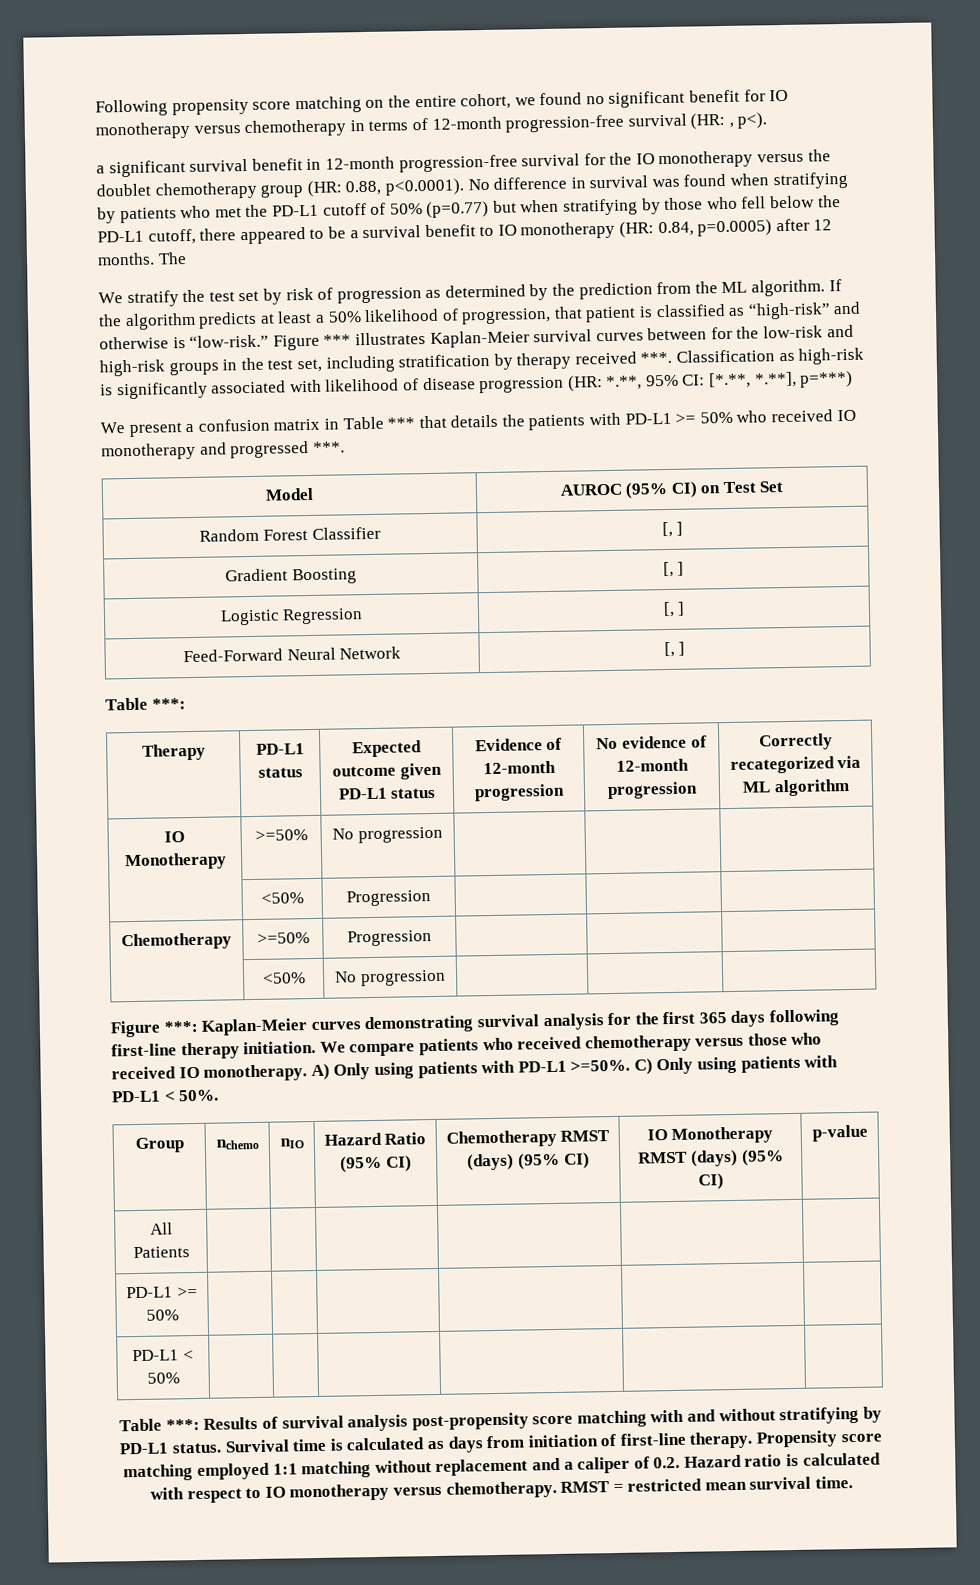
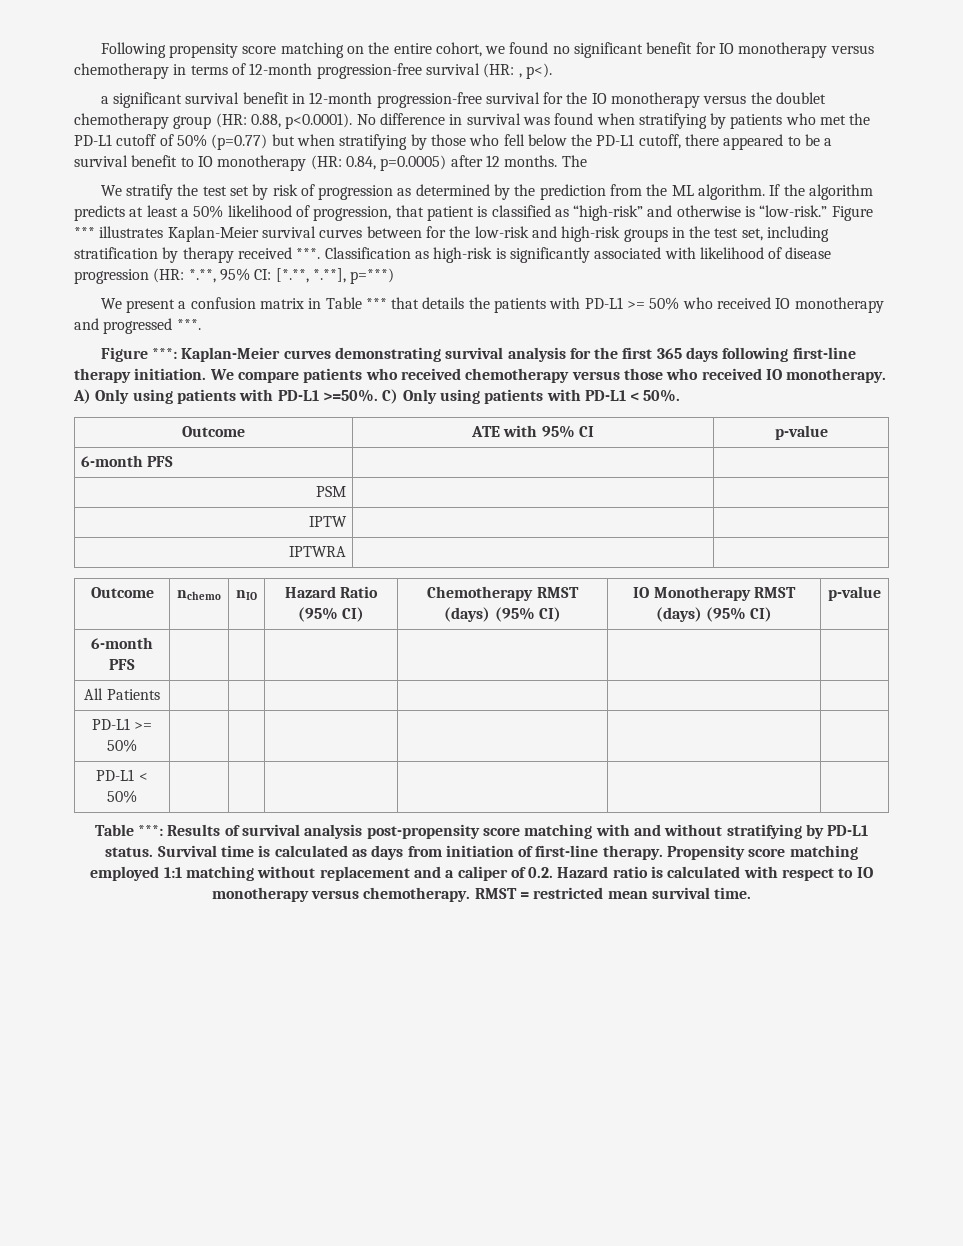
[265,487,314,501] [559,481,785,499] [199,526,381,542] [661,521,684,538] [225,568,357,585] [662,561,685,578] [219,608,364,626] [662,601,686,618] [182,646,402,663] [663,641,686,658] [105,697,186,711] [141,743,206,761] [255,743,305,755] [257,767,303,778] [352,740,422,758] [332,762,442,780] [337,787,437,800] [474,737,563,752] [482,760,556,775] [474,783,565,802] [596,735,707,750] [615,758,689,772] [607,781,698,800] [758,733,833,751] [729,755,862,774] [742,778,850,797] [164,831,185,843] [123,852,227,871] [254,829,308,841] [332,826,443,844] [260,892,304,904] [346,890,431,907] [121,932,232,951] [256,932,310,944] [347,930,432,947] [261,972,306,984] [334,969,446,987] // Model | AUROC (95% CI) on Test Set // Random Forest Classifier | [, ] // Gradient Boosting | [, ] // Logistic Regression | [, ] // Feed-Forward Neural Network | [, ] // Table ***: // Therapy | PD-L1 status | Expected outcome given PD-L1 status | Evidence of 12-month progression | No evidence of 12-month progression | Correctly recategorized via ML algorithm // IO Monotherapy | >=50% | No progression | | | // | <50% | Progression | | | // Chemotherapy | >=50% | Progression | | | // | <50% | No progression | | | -> (201, 324) none
[134,1137,184,1153] Group -> [182,426,245,437] [471,425,594,438] [774,425,828,440] [80,455,174,467] [316,486,347,497] [309,516,348,527] [289,546,347,557] [90,587,154,598] Outcome | ATE with 95% CI | p-value // 6-month PFS | | // PSM | | // IPTW | | // IPTWRA | | // Outcome
(868, 1133) none -> [91,637,153,649] [109,659,135,670] // 6-month PFS | | | | | |

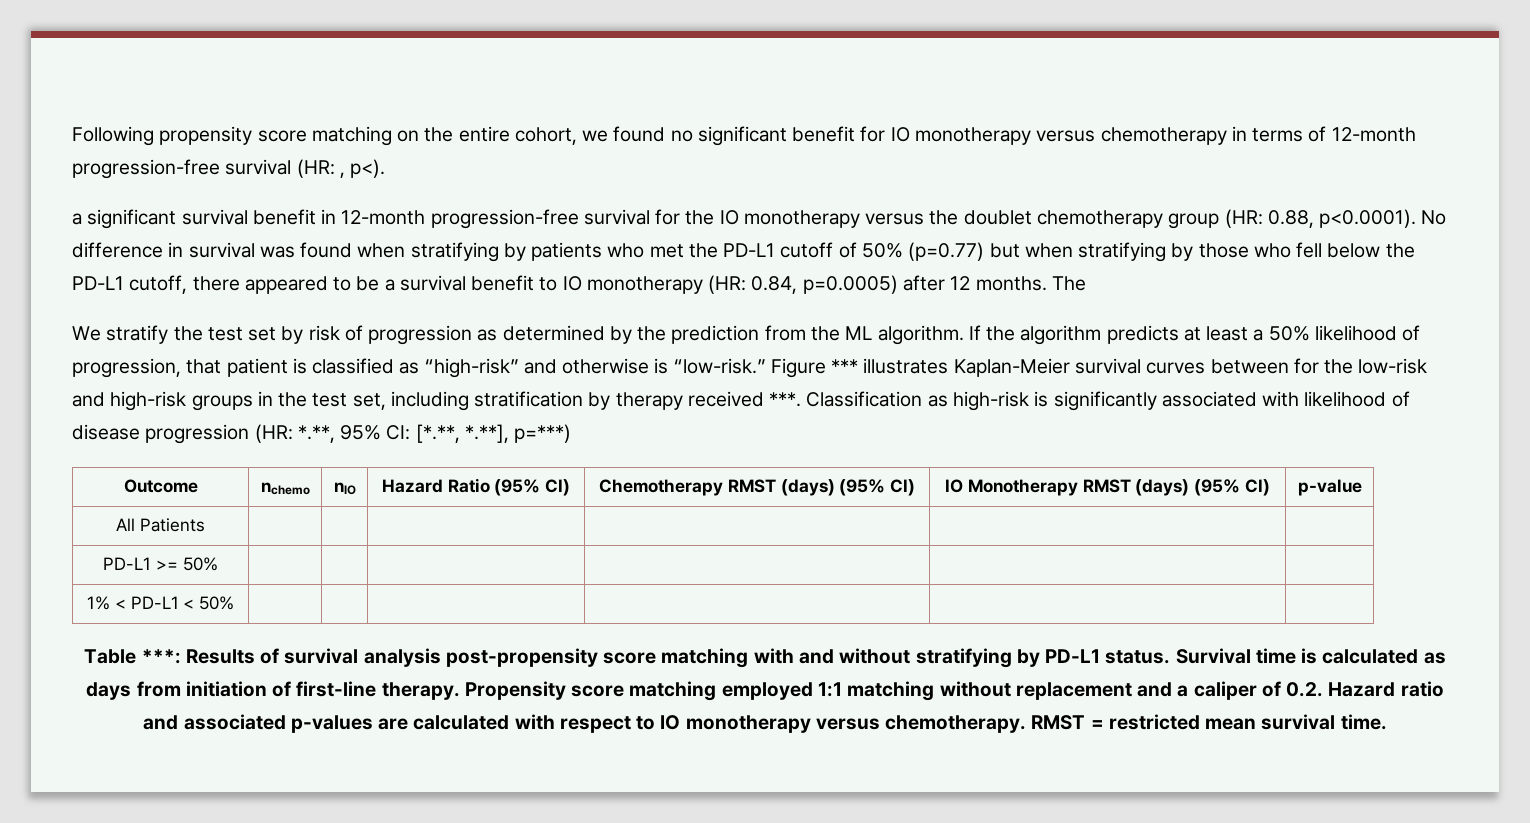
[100,297,884,313] [74,318,201,334] [100,347,856,362] [74,368,887,383] [73,389,681,404] [182,426,245,437] [471,425,594,438] [774,425,828,440] [80,455,174,467] [316,486,347,497] [309,516,348,527] [289,546,347,557] // We present a confusion matrix in Table *** that details the patients with PD-L1 >= 50% who received IO monotherapy and progressed ***. // Figure ***: Kaplan-Meier curves demonstrating survival analysis for the first 365 days following first-line therapy initiation. We compare patients who received chemotherapy versus those who received IO monotherapy. A) Only using patients with PD-L1 >=50%. C) Only using patients with PD-L1 < 50%. // Outcome | ATE with 95% CI | p-value // 6-month PFS | | // PSM | | // IPTW | | // IPTWRA | | -> (572, 433) none
[91,637,153,649] [109,659,135,670] // 6-month PFS | | | | | | -> (1362, 487) none
(137, 745) none -> [87,596,126,610] 1% <
[651,866,664,878] is -> [143,714,409,733] and associated p-values are

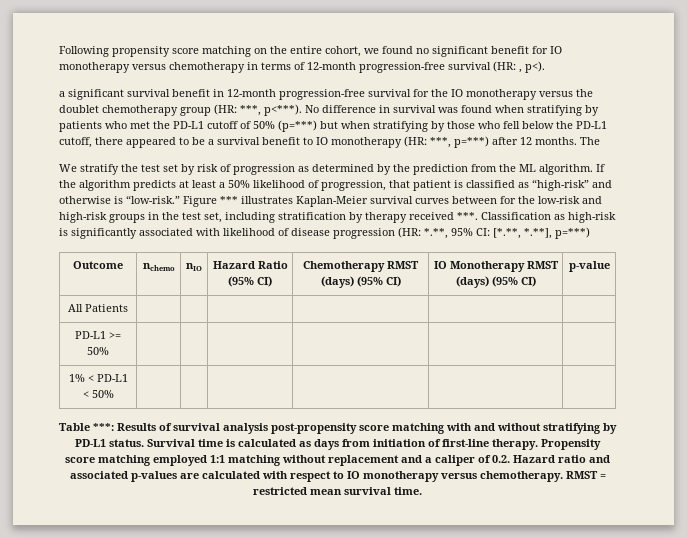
[1267,209,1417,228] 0.88, p<0.0001). -> [240,104,302,116] ***, p<***).
[908,242,985,261] (p=0.77) -> [278,120,317,132] (p=***)
[751,275,898,294] 0.84, p=0.0005) -> [430,136,489,148] ***, p=***)

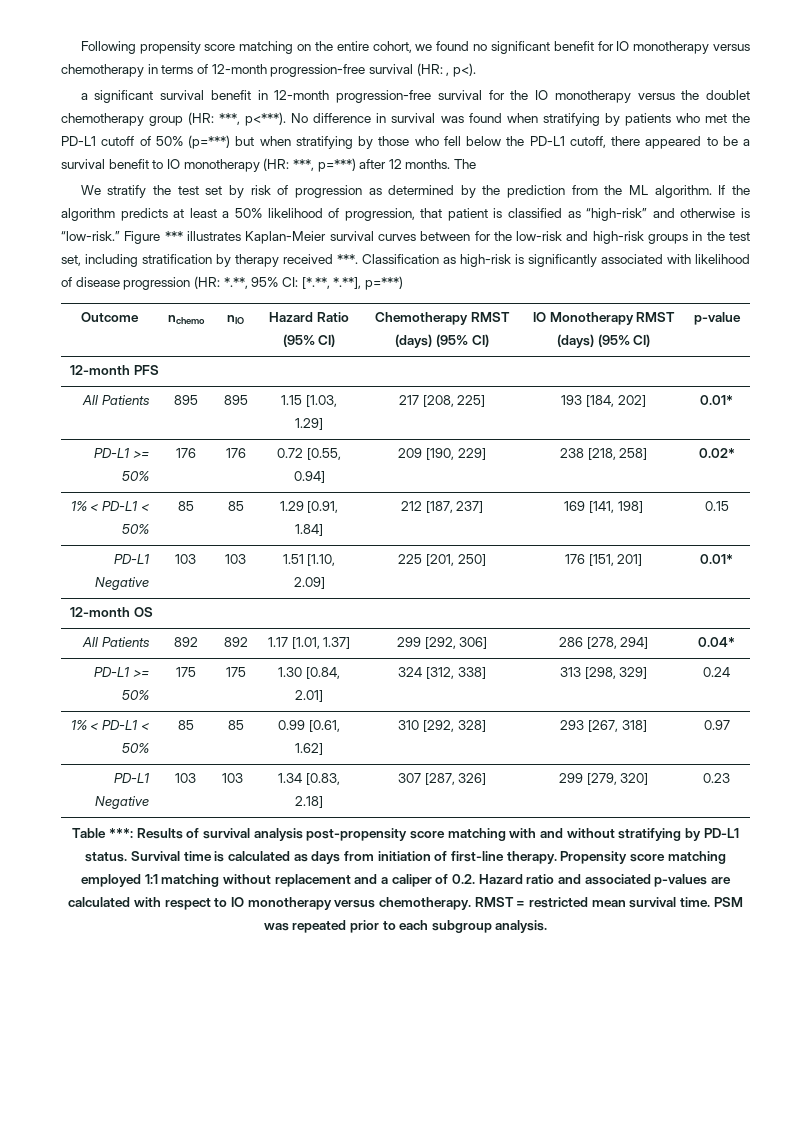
[68,304,128,312] [75,331,121,339] [87,347,109,355] [68,374,128,382] [82,390,114,398] // All Patients | | | | | | // PD-L1 >= 50% | | | | | | // 1% < PD-L1 < 50% | | | | | | -> [70,365,160,375] [81,395,150,405] [173,395,198,405] [223,395,248,405] [281,395,337,407] [295,418,323,430] [398,395,486,407] [561,395,646,407] [700,395,733,405] [93,448,149,458] [121,471,149,481] [175,448,196,458] [225,448,246,458] [277,448,341,460] [293,471,325,483] [398,448,486,460] [559,448,648,460] [698,448,735,458] [70,501,149,511] [121,524,149,534] [177,501,194,511] [227,501,244,511] [279,501,339,513] [295,524,323,536] [400,501,484,513] [564,501,643,513] [704,501,729,511] [113,554,149,564] [94,577,149,590] [175,554,196,564] [225,554,246,564] [282,554,336,566] [293,577,325,589] [398,554,486,566] [564,554,643,566] [700,554,733,564] [70,607,154,617] [81,637,150,647] [173,637,198,647] [223,637,248,647] [267,637,351,649] [396,637,488,649] [558,637,649,649] [698,637,735,647] [93,667,149,677] [121,690,149,700] [175,667,196,677] [225,667,246,677] [278,667,340,679] [295,690,323,702] [398,667,486,679] [559,667,648,679] [703,667,730,677] [70,720,149,730] [121,743,149,753] [177,720,194,730] [227,720,244,730] [278,720,340,732] [295,743,323,755] [398,720,486,732] [560,720,647,732] [703,720,730,730] [113,773,149,783] [94,796,149,809] [175,773,196,783] [222,773,244,783] [278,773,340,785] [295,796,323,808] [397,773,487,785] [558,773,649,785] [703,773,730,783] // 12-month PFS // All Patients | 895 | 895 | 1.15 [1.03, 1.29] | 217 [208, 225] | 193 [184, 202] | 0.01* // PD-L1 >= 50% | 176 | 176 | 0.72 [0.55, 0.94] | 209 [190, 229] | 238 [218, 258] | 0.02* // 1% < PD-L1 < 50% | 85 | 85 | 1.29 [0.91, 1.84] | 212 [187, 237] | 169 [141, 198] | 0.15 // PD-L1 Negative | 103 | 103 | 1.51 [1.10, 2.09] | 225 [201, 250] | 176 [151, 201] | 0.01* // 12-month OS // All Patients | 892 | 892 | 1.17 [1.01, 1.37] | 299 [292, 306] | 286 [278, 294] | 0.04* // PD-L1 >= 50% | 175 | 175 | 1.30 [0.84, 2.01] | 324 [312, 338] | 313 [298, 329] | 0.24 // 1% < PD-L1 < 50% | 85 | 85 | 0.99 [0.61, 1.62] | 310 [292, 328] | 293 [267, 318] | 0.97 // PD-L1 Negative | 103 | 103 | 1.34 [0.83, 2.18] | 307 [287, 326] | 299 [279, 320] | 0.23
(422, 491) none -> [713,897,743,907] [263,920,548,933] PSM was repeated prior to each subgroup analysis.

